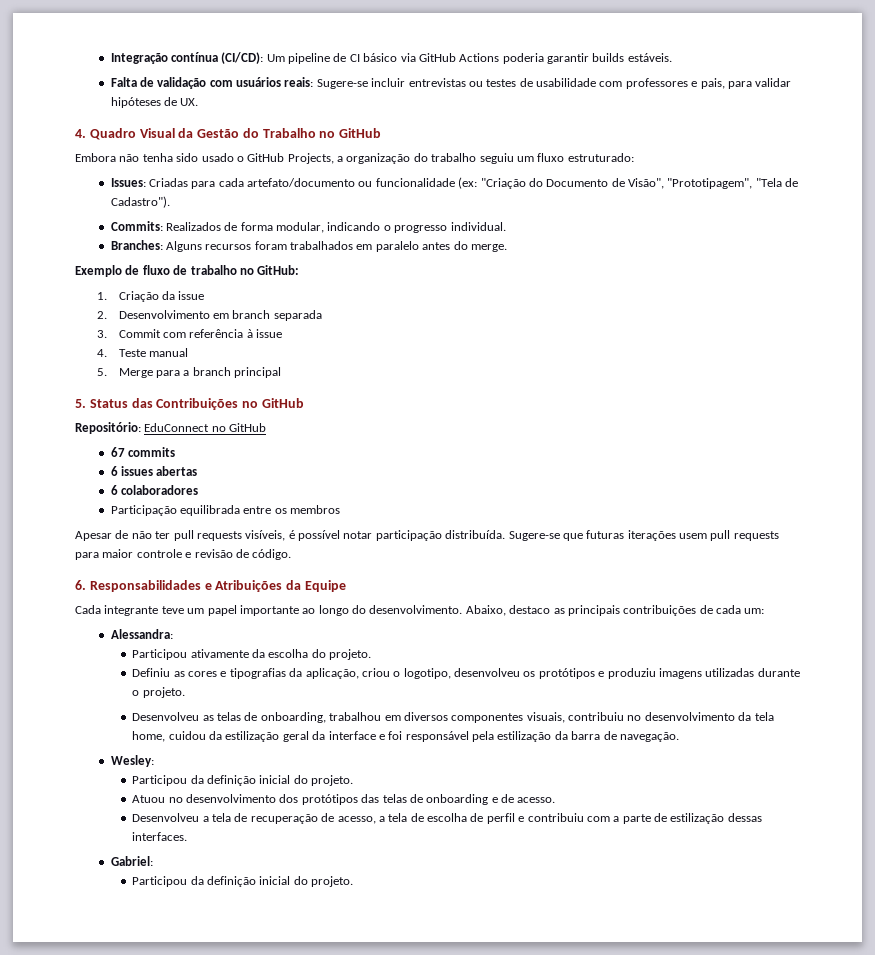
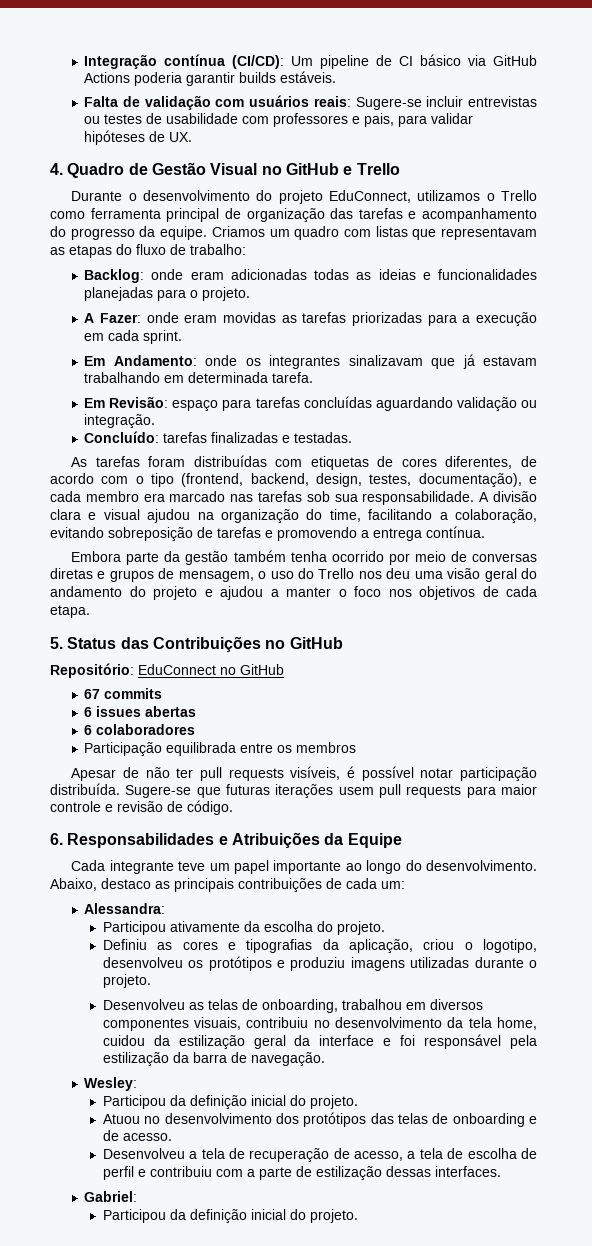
[139,128,382,138] [75,153,634,164] [110,177,799,189] [110,196,170,208] [110,221,506,233] [110,240,507,252] [75,265,300,277] [96,291,205,302] [96,310,322,321] [96,329,283,338] [96,348,188,357] [96,367,282,378] Visual da Gestão do Trabalho no GitHub // Embora não tenha sido usado o GitHub Projects, a organização do trabalho seguiu um fluxo estruturado: // Issues: Criadas para cada artefato/documento ou funcionalidade (ex: "Criação do Documento de Visão", "Prototipagem", "Tela de Cadastro"). // Commits: Realizados de forma modular, indicando o progresso individual. // Branches: Alguns recursos foram trabalhados em paralelo antes do merge. // Exemplo de fluxo de trabalho no GitHub: // 1. Criação da issue // 2. Desenvolvimento em branch separada // 3. Commit com referência à issue // 4. Teste manual // 5. Merge para a branch principal -> [128,162,400,175] [71,190,537,204] [50,208,537,222] [50,226,537,240] [50,244,246,258] [84,269,537,283] [84,287,251,301] [84,312,537,326] [84,330,183,344] [84,354,537,369] [84,372,314,383] [84,396,537,411] [84,414,156,428] [84,431,353,443] [71,455,537,470] [50,473,537,487] [50,491,537,505] [50,509,537,523] [50,526,485,541] [71,550,538,565] [50,568,538,582] [50,586,537,600] [50,605,90,618] de Gestão Visual no GitHub e Trello // Durante o desenvolvimento do projeto EduConnect, utilizamos o Trello como ferramenta principal de organização das tarefas e acompanhamento do progresso da equipe. Criamos um quadro com listas que representavam as etapas do fluxo de trabalho: // Backlog: onde eram adicionadas todas as ideias e funcionalidades planejadas para o projeto. // A Fazer: onde eram movidas as tarefas priorizadas para a execução em cada sprint. // Em Andamento: onde os integrantes sinalizavam que já estavam trabalhando em determinada tarefa. // Em Revisão: espaço para tarefas concluídas aguardando validação ou integração. // Concluído: tarefas finalizadas e testadas. // As tarefas foram distribuídas com etiquetas de cores diferentes, de acordo com o tipo (frontend, backend, design, testes, documentação), e cada membro era marcado nas tarefas sob sua responsabilidade. A divisão clara e visual ajudou na organização do time, facilitando a colaboração, evitando sobreposição de tarefas e promovendo a entrega contínua. // Embora parte da gestão também tenha ocorrido por meio de conversas diretas e grupos de mensagem, o uso do Trello nos deu uma visão geral do andamento do projeto e ajudou a manter o foco nos objetivos de cada etapa.

